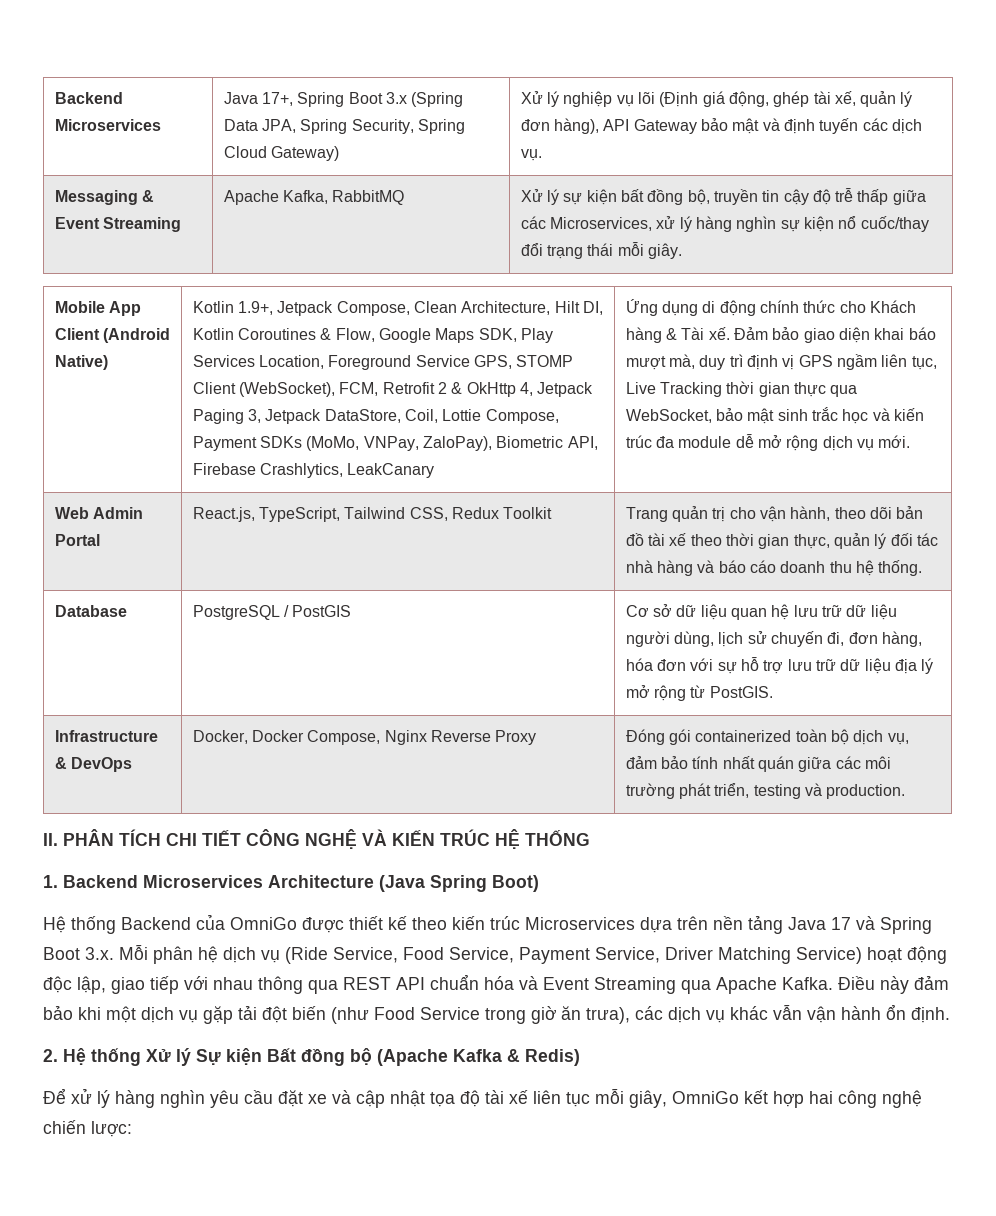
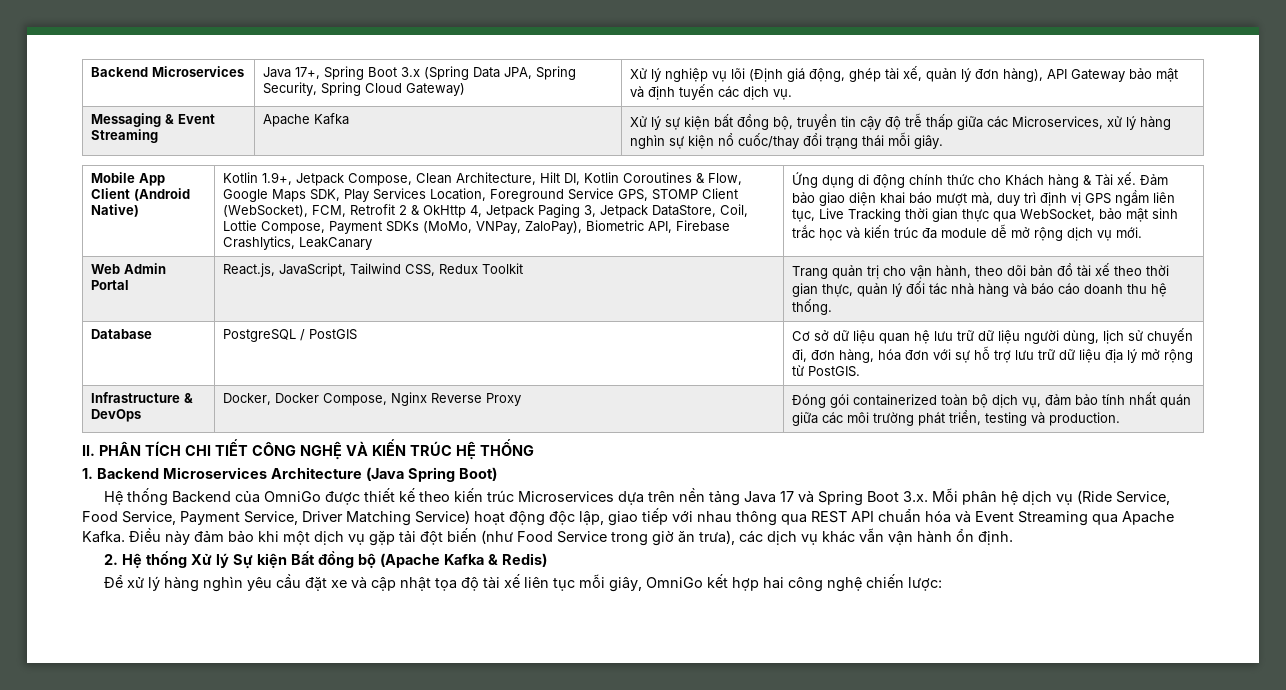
[282,190,405,205] Kafka, RabbitMQ -> [314,113,350,125] Kafka
[258,507,340,522] TypeScript, -> [279,263,347,277] JavaScript,

